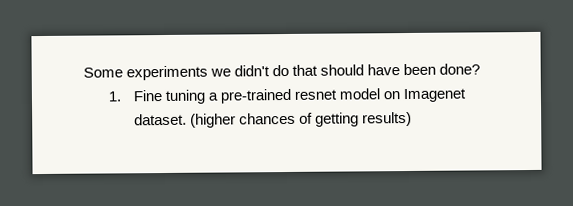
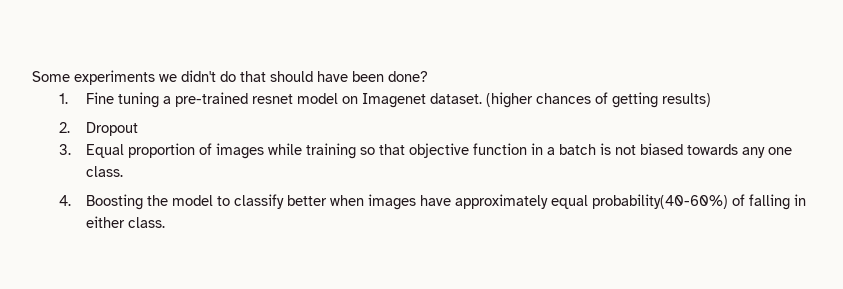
(412, 119) none -> [59,122,139,136] [59,143,793,159] [86,166,124,177] [59,194,807,210] [86,216,166,228] // 2. Dropout // 3. Equal proportion of images while training so that objective function in a batch is not biased towards any one class. // 4. Boosting the model to classify better when images have approximately equal probability(40-60%) of falling in either class.

